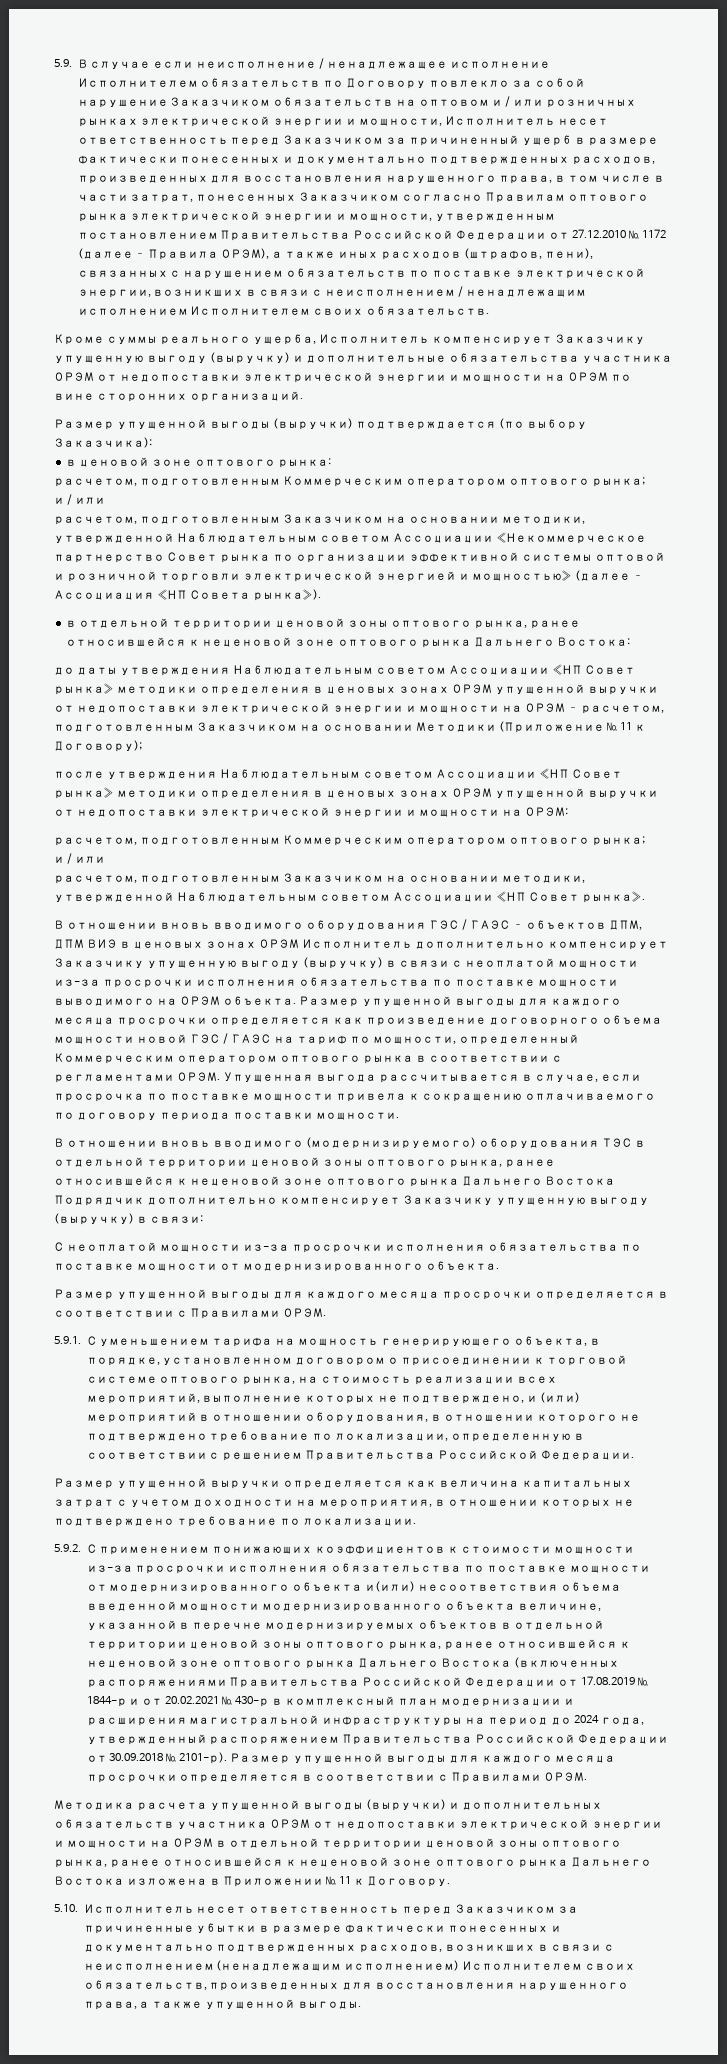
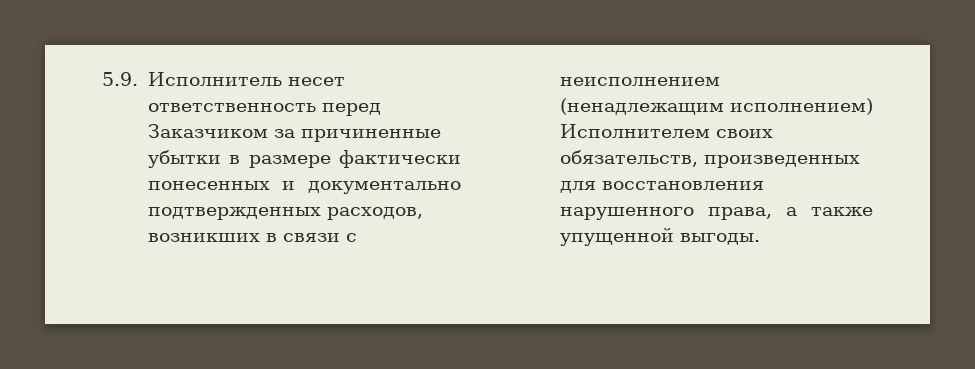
[77,58,551,69] [77,78,586,89] [77,96,637,108] [77,116,609,127] [77,135,659,146] [77,155,656,165] [77,175,665,184] [77,192,649,203] [77,211,556,222] [77,229,667,241] [77,248,594,260] [77,268,646,279] [77,286,587,298] [77,306,490,315] [54,334,645,345] [54,352,672,364] [54,372,631,383] [54,391,303,402] [54,418,587,430] [54,437,152,448] [66,457,331,468] [54,476,645,487] [54,494,105,505] [54,514,585,525] [54,532,646,544] [54,552,665,563] [54,570,643,582] [54,589,321,601] [66,618,580,629] [66,637,630,648] [54,664,635,676] [54,683,658,695] [54,703,664,714] [54,721,645,733] [54,740,142,752] [54,768,622,780] [54,787,658,799] [54,807,568,818] [54,835,645,846] [54,853,105,864] [54,873,585,884] [54,891,645,903] [54,919,642,931] [54,939,668,950] [54,957,638,969] [54,977,618,988] [54,996,621,1007] [54,1015,662,1026] [54,1033,579,1045] [54,1053,562,1064] [54,1072,641,1083] [54,1093,655,1102] [54,1112,399,1121] [54,1137,645,1149] [54,1157,555,1168] [54,1176,615,1187] [54,1195,649,1206] [54,1213,203,1225] [54,1242,641,1253] [54,1261,499,1272] [54,1289,668,1300] [54,1308,326,1319] [54,1336,601,1347] [86,1355,628,1366] [86,1376,558,1385] [86,1392,581,1404] [86,1412,641,1423] [86,1431,585,1442] [86,1450,635,1461] [54,1478,632,1489] [54,1499,634,1508] [54,1516,416,1527] [54,1544,635,1555] [86,1563,651,1574] [86,1581,622,1593] [86,1601,602,1612] [86,1620,605,1631] [86,1639,631,1650] [86,1657,620,1669] [86,1676,649,1688] [86,1696,575,1707] [86,1715,645,1726] [86,1734,669,1745] [86,1752,616,1764] [86,1772,588,1783] [54,1799,602,1811] [54,1819,662,1830] [54,1838,621,1849] [54,1857,651,1868] [54,1876,450,1887] [54,1904,78,1912] В случае если неисполнение / ненадлежащее исполнение Исполнителем обязательств по Договору повлекло за собой нарушение Заказчиком обязательств на оптовом и / или розничных рынках электрической энергии и мощности, Исполнитель несет ответственность перед Заказчиком за причиненный ущерб в размере фактически понесенных и документально подтвержденных расходов, произведенных для восстановления нарушенного права, в том числе в части затрат, понесенных Заказчиком согласно Правилам оптового рынка электрической энергии и мощности, утвержденным постановлением Правительства Российской Федерации от 27.12.2010 № 1172 (далее – Правила ОРЭМ), а также иных расходов (штрафов, пени), связанных с нарушением обязательств по поставке электрической энергии, возникших в связи с неисполнением / ненадлежащим исполнением Исполнителем своих обязательств. // Кроме суммы реального ущерба, Исполнитель компенсирует Заказчику упущенную выгоду (выручку) и дополнительные обязательства участника ОРЭМ от недопоставки электрической энергии и мощности на ОРЭМ по вине сторонних организаций. // Размер упущенной выгоды (выручки) подтверждается (по выбору Заказчика): // в ценовой зоне оптового рынка: // расчетом, подготовленным Коммерческим оператором оптового рынка; // и / или // расчетом, подготовленным Заказчиком на основании методики, утвержденной Наблюдательным советом Ассоциации «Некоммерческое партнерство Совет рынка по организации эффективной системы оптовой и розничной торговли электрической энергией и мощностью» (далее – Ассоциация «НП Совета рынка»). // в отдельной территории ценовой зоны оптового рынка, ранее относившейся к неценовой зоне оптового рынка Дальнего Востока: // до даты утверждения Наблюдательным советом Ассоциации «НП Совет рынка» методики определения в ценовых зонах ОРЭМ упущенной выручки от недопоставки электрической энергии и мощности на ОРЭМ – расчетом, подготовленным Заказчиком на основании Методики (Приложение № 11 к Договору); // после утверждения Наблюдательным советом Ассоциации «НП Совет рынка» методики определения в ценовых зонах ОРЭМ упущенной выручки от недопоставки электрической энергии и мощности на ОРЭМ: // расчетом, подготовленным Коммерческим оператором оптового рынка; // и / или // расчетом, подготовленным Заказчиком на основании методики, утвержденной Наблюдательным советом Ассоциации «НП Совет рынка». // В отношении вновь вводимого оборудования ГЭС / ГАЭС – объектов ДПМ, ДПМ ВИЭ в ценовых зонах ОРЭМ Исполнитель дополнительно компенсирует Заказчику упущенную выгоду (выручку) в связи с неоплатой мощности из-за просрочки исполнения обязательства по поставке мощности выводимого на ОРЭМ объекта. Размер упущенной выгоды для каждого месяца просрочки определяется как произведение договорного объема мощности новой ГЭС / ГАЭС на тариф по мощности, определенный Коммерческим оператором оптового рынка в соответствии с регламентами ОРЭМ. Упущенная выгода рассчитывается в случае, если просрочка по поставке мощности привела к сокращению оплачиваемого по договору периода поставки мощности. // В отношении вновь вводимого (модернизируемого) оборудования ТЭС в отдельной территории ценовой зоны оптового рынка, ранее относившейся к неценовой зоне оптового рынка Дальнего Востока Подрядчик дополнительно компенсирует Заказчику упущенную выгоду (выручку) в связи: // С неоплатой мощности из-за просрочки исполнения обязательства по поставке мощности от модернизированного объекта. // Размер упущенной выгоды для каждого месяца просрочки определяется в соответствии с Правилами ОРЭМ. // 5.9.1. С уменьшением тарифа на мощность генерирующего объекта, в порядке, установленном договором о присоединении к торговой системе оптового рынка, на стоимость реализации всех мероприятий, выполнение которых не подтверждено, и (или) мероприятий в отношении оборудования, в отношении которого не подтверждено требование по локализации, определенную в соответствии с решением Правительства Российской Федерации. // Размер упущенной выручки определяется как величина капитальных затрат с учетом доходности на мероприятия, в отношении которых не подтверждено требование по локализации. // 5.9.2. С применением понижающих коэффициентов к стоимости мощности из-за просрочки исполнения обязательства по поставке мощности от модернизированного объекта и(или) несоответствия объема введенной мощности модернизированного объекта величине, указанной в перечне модернизируемых объектов в отдельной территории ценовой зоны оптового рынка, ранее относившейся к неценовой зоне оптового рынка Дальнего Востока (включенных распоряжениями Правительства Российской Федерации от 17.08.2019 № 1844-р и от 20.02.2021 № 430-р в комплексный план модернизации и расширения магистральной инфраструктуры на период до 2024 года, утвержденный распоряжением Правительства Российской Федерации от 30.09.2018 № 2101-р). Размер упущенной выгоды для каждого месяца просрочки определяется в соответствии с Правилами ОРЭМ. // Методика расчета упущенной выгоды (выручки) и дополнительных обязательств участника ОРЭМ от недопоставки электрической энергии и мощности на ОРЭМ в отдельной территории ценовой зоны оптового рынка, ранее относившейся к неценовой зоне оптового рынка Дальнего Востока изложена в Приложении № 11 к Договору. // 5.10. -> (138, 79) none

